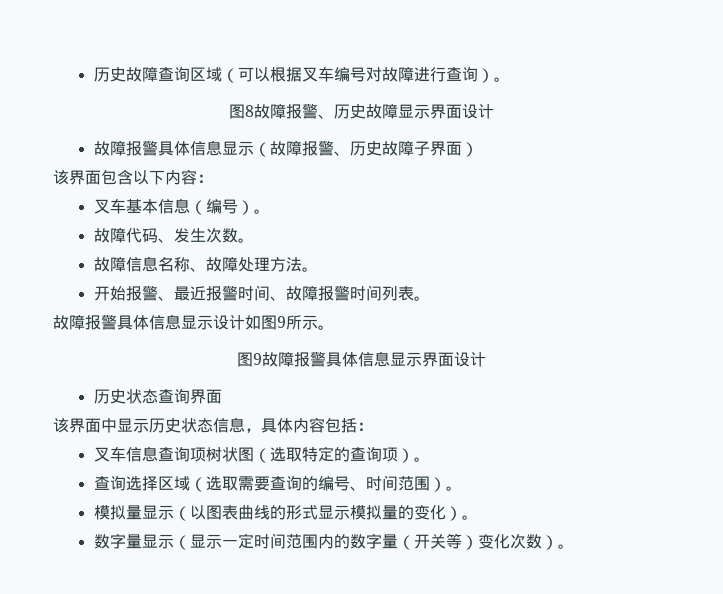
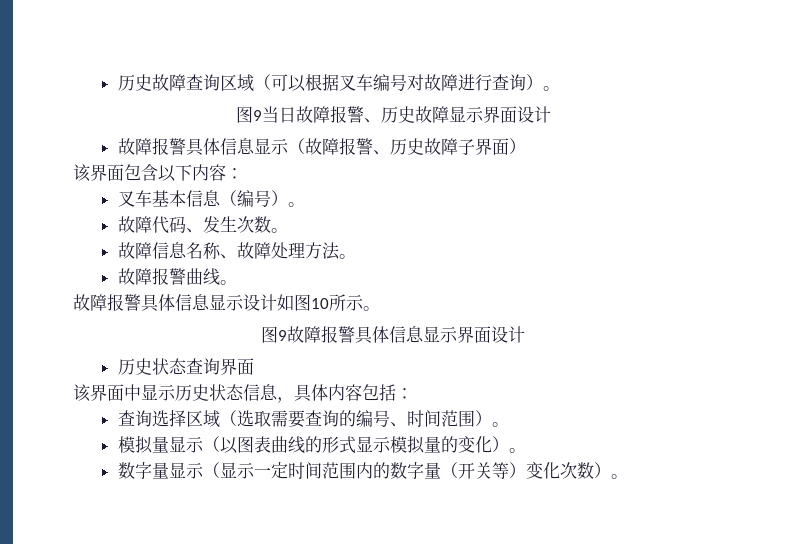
[245,105,254,117] 8 -> [252,106,296,123] 9当日
[93,285,414,301] 开始报警、最近报警时间、故障报警时间列表 -> [117,268,220,286] 故障报警曲线
[277,316,286,328] 9 -> [311,298,329,309] 10
[93,446,430,463] // 叉车信息查询项树状图（选取特定的查询项）。 -> (413, 393) none

